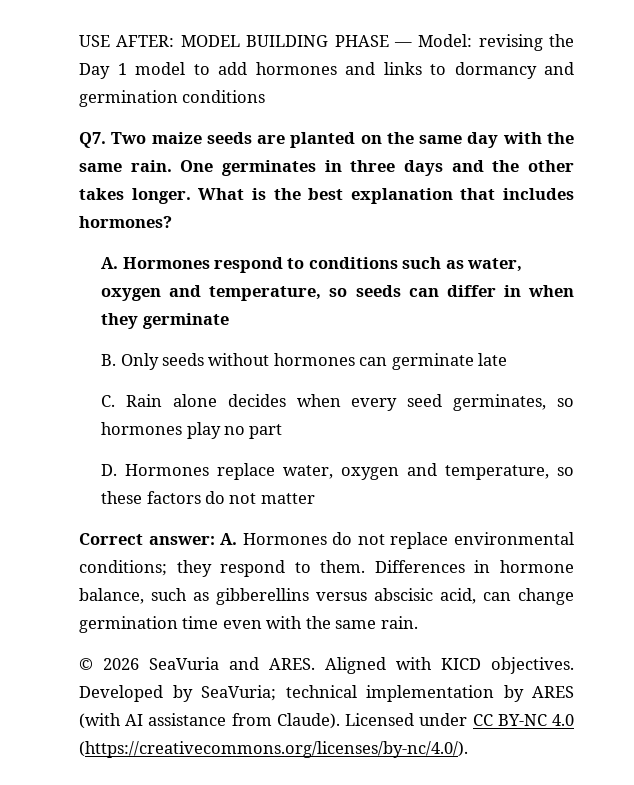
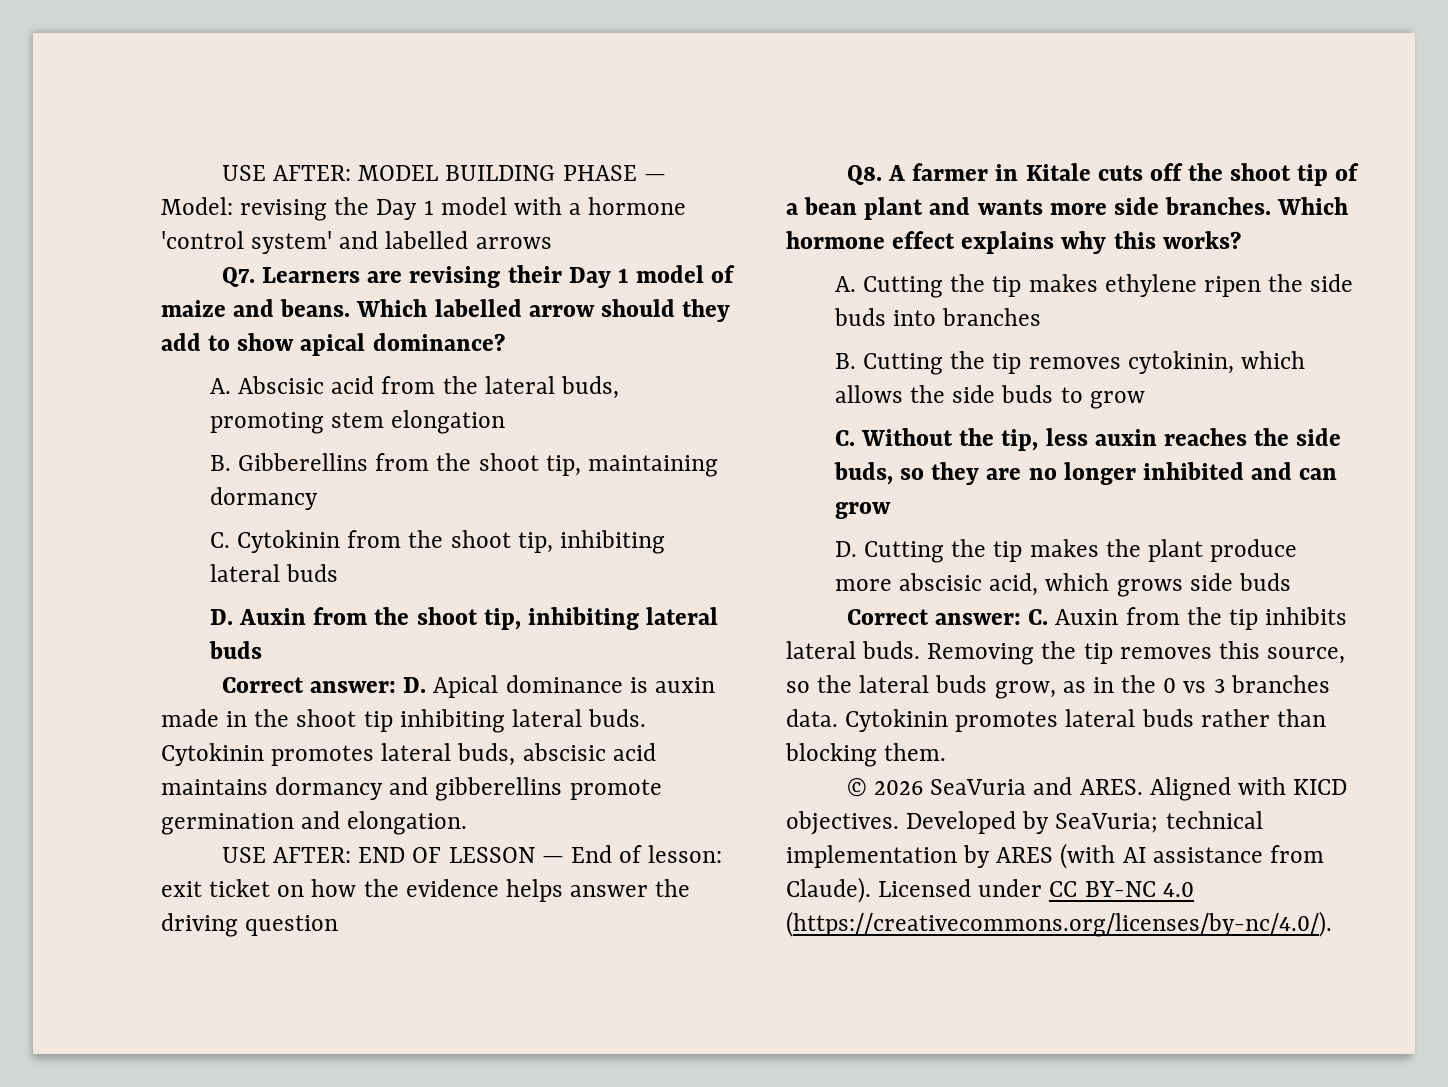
[193,62,574,79] [79,90,266,107] [79,132,574,148] [79,160,574,176] [79,188,574,204] [79,216,172,228] [101,257,523,273] [101,285,575,301] [101,313,229,329] [101,353,508,370] [101,394,575,411] [101,422,283,439] [101,463,574,480] [101,491,315,504] [79,532,574,549] [79,560,574,577] [79,588,574,605] [79,616,418,633] to add hormones and links to dormancy and germination conditions // Q7. Two maize seeds are planted on the same day with the same rain. One germinates in three days and the other takes longer. What is the best explanation that includes hormones? // A. Hormones respond to conditions such as water, oxygen and temperature, so seeds can differ in when they germinate // B. Only seeds without hormones can germinate late // C. Rain alone decides when every seed germinates, so hormones play no part // D. Hormones replace water, oxygen and temperature, so these factors do not matter // Correct answer: A. Hormones do not replace environmental conditions; they respond to them. Differences in hormone balance, such as gibberellins versus abscisic acid, can change germination time even with the same rain. -> [513,197,687,215] [161,231,552,254] [221,265,736,288] [161,299,731,322] [161,333,505,356] [210,376,619,399] [210,410,506,434] [210,453,718,477] [210,487,319,510] [210,530,665,554] [210,564,339,582] [210,607,719,630] [209,641,263,659] [221,675,715,698] [161,709,647,733] [161,743,656,766] [161,777,662,801] [161,811,468,835] [221,845,723,863] [161,879,691,902] [161,913,339,937] [846,163,1360,186] [786,197,1349,220] [786,231,1241,254] [835,274,1354,298] [834,308,1042,326] [835,351,1305,375] [835,385,1145,409] [835,428,1342,451] [834,462,1338,485] [835,502,892,519] [835,539,1298,563] [835,573,1291,597] [846,607,1347,630] [786,641,1346,665] [786,675,1330,699] [786,709,1326,732] [785,743,947,767] with a hormone 'control system' and labelled arrows // Q7. Learners are revising their Day 1 model of maize and beans. Which labelled arrow should they add to show apical dominance? // A. Abscisic acid from the lateral buds, promoting stem elongation // B. Gibberellins from the shoot tip, maintaining dormancy // C. Cytokinin from the shoot tip, inhibiting lateral buds // D. Auxin from the shoot tip, inhibiting lateral buds // Correct answer: D. Apical dominance is auxin made in the shoot tip inhibiting lateral buds. Cytokinin promotes lateral buds, abscisic acid maintains dormancy and gibberellins promote germination and elongation. // USE AFTER: END OF LESSON — End of lesson: exit ticket on how the evidence helps answer the driving question // Q8. A farmer in Kitale cuts off the shoot tip of a bean plant and wants more side branches. Which hormone effect explains why this works? // A. Cutting the tip makes ethylene ripen the side buds into branches // B. Cutting the tip removes cytokinin, which allows the side buds to grow // C. Without the tip, less auxin reaches the side buds, so they are no longer inhibited and can grow // D. Cutting the tip makes the plant produce more abscisic acid, which grows side buds // Correct answer: C. Auxin from the tip inhibits lateral buds. Removing the tip removes this source, so the lateral buds grow, as in the 0 vs 3 branches data. Cytokinin promotes lateral buds rather than blocking them.

